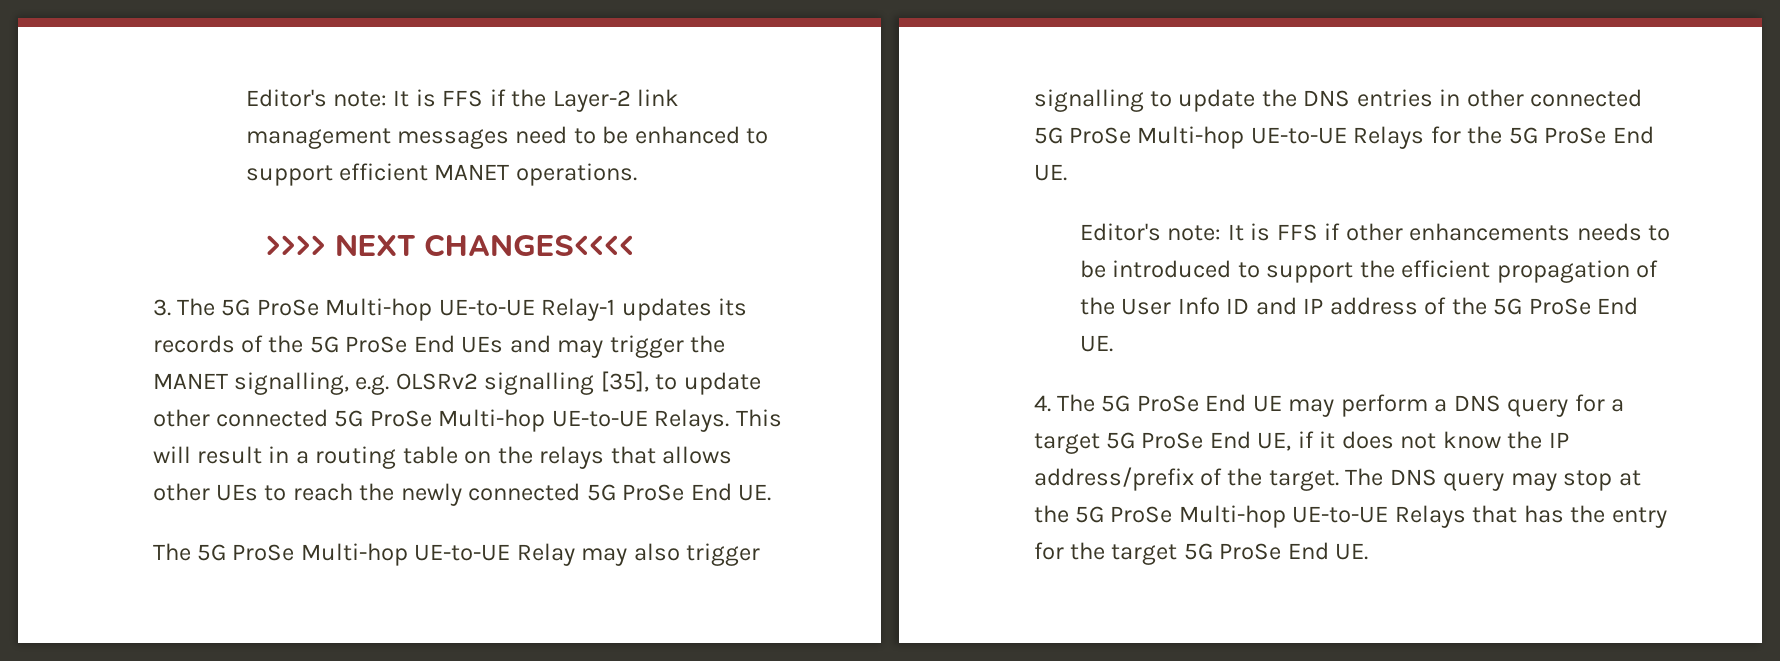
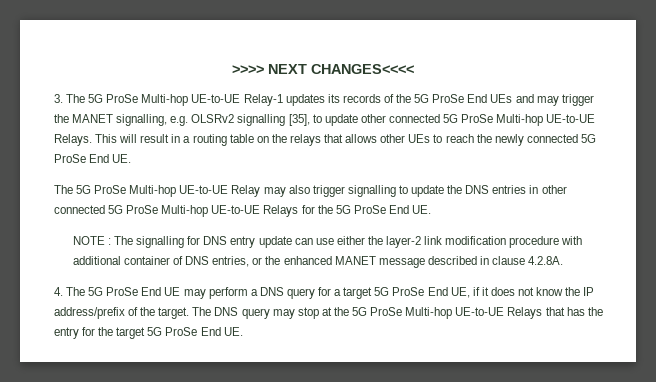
[245,89,680,112] [245,126,769,149] [245,163,637,186] Editor's note: It is FFS if the Layer-2 link management messages need to be enhanced to support efficient MANET operations. // -> (232, 69) none
[1079,223,1671,241] [1079,260,1659,283] [1079,297,1639,315] [1079,335,1113,352] Editor's note: It is FFS if other enhancements needs to be introduced to support the efficient propagation of the User Info ID and IP address of the 5G ProSe End UE. -> [72,236,583,248] [72,256,564,268] NOTE : The signalling for DNS entry update can use either the layer-2 link modification procedure with additional container of DNS entries, or the enhanced MANET message described in clause 4.2.8A.

